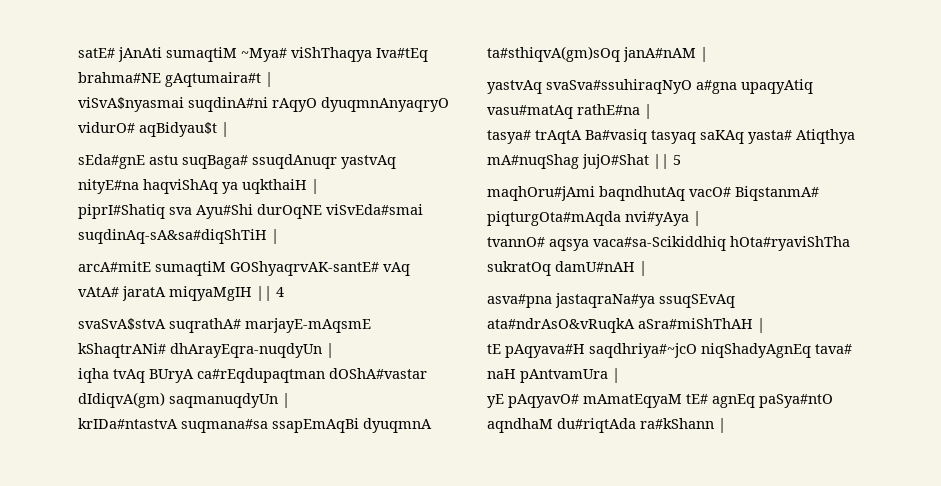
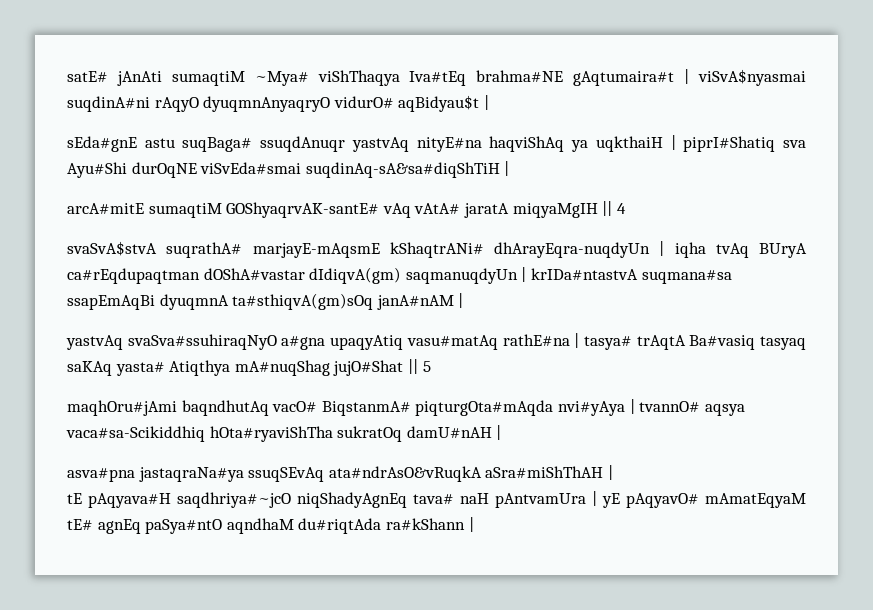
(273, 79) // -> (690, 76) none
(319, 186) // -> (676, 142) none
(334, 350) // -> (665, 248) none
(290, 400) // -> (527, 274) none
(652, 111) // -> (580, 340) none
(701, 218) // -> (635, 406) none
(620, 375) // -> (597, 498) none

